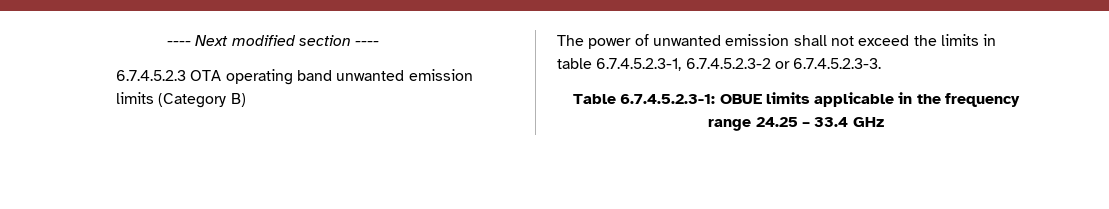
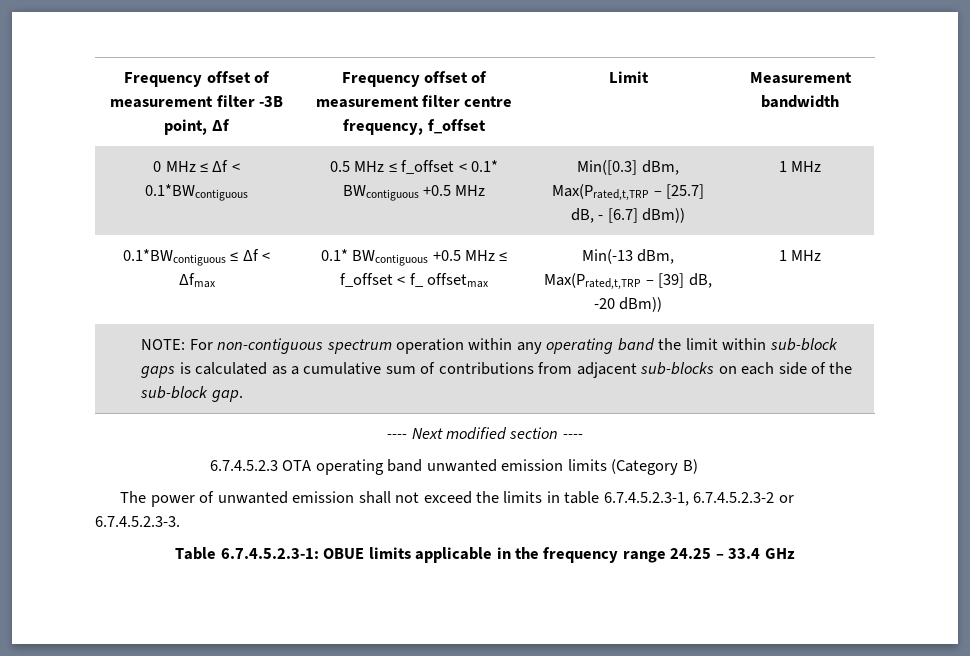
(166, 43) none -> [124,71,270,87] [110,95,283,108] [164,119,230,135] [341,71,488,87] [315,95,513,108] [343,119,486,135] [608,71,649,83] [749,72,852,84] [761,95,839,108] [153,160,240,172] [145,184,248,201] [329,160,499,174] [342,185,486,201] [577,160,679,175] [552,184,704,200] [570,208,686,223] [778,161,822,172] [122,249,271,266] [178,273,215,288] [320,249,508,266] [339,273,489,288] [581,249,675,264] [544,273,712,289] [593,297,663,312] [778,250,822,261] [141,338,838,354] [141,362,853,378] [140,386,243,402] Frequency offset of measurement filter -3B point, Δf | Frequency offset of measurement filter centre frequency, f_offset | Limit | Measurement bandwidth // 0 MHz ≤ Δf < 0.1*BWcontiguous | 0.5 MHz ≤ f_offset < 0.1* BWcontiguous +0.5 MHz | Min([0.3] dBm, Max(Prated,t,TRP – [25.7] dB, - [6.7] dBm)) | 1 MHz // 0.1*BWcontiguous ≤ Δf < Δfmax | 0.1* BWcontiguous +0.5 MHz ≤ f_offset < f_ offsetmax | Min(-13 dBm, Max(Prated,t,TRP – [39] dB, -20 dBm)) | 1 MHz // NOTE: For non-contiguous spectrum operation within any operating band the limit within sub-block gaps is calculated as a cumulative sum of contributions from adjacent sub-blocks on each side of the sub-block gap. //

